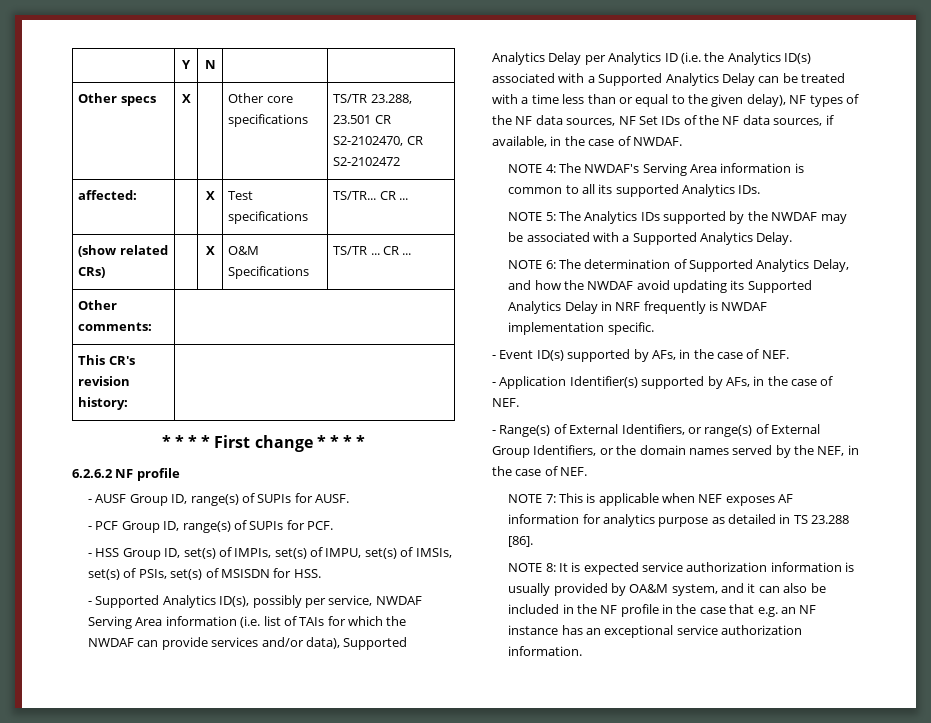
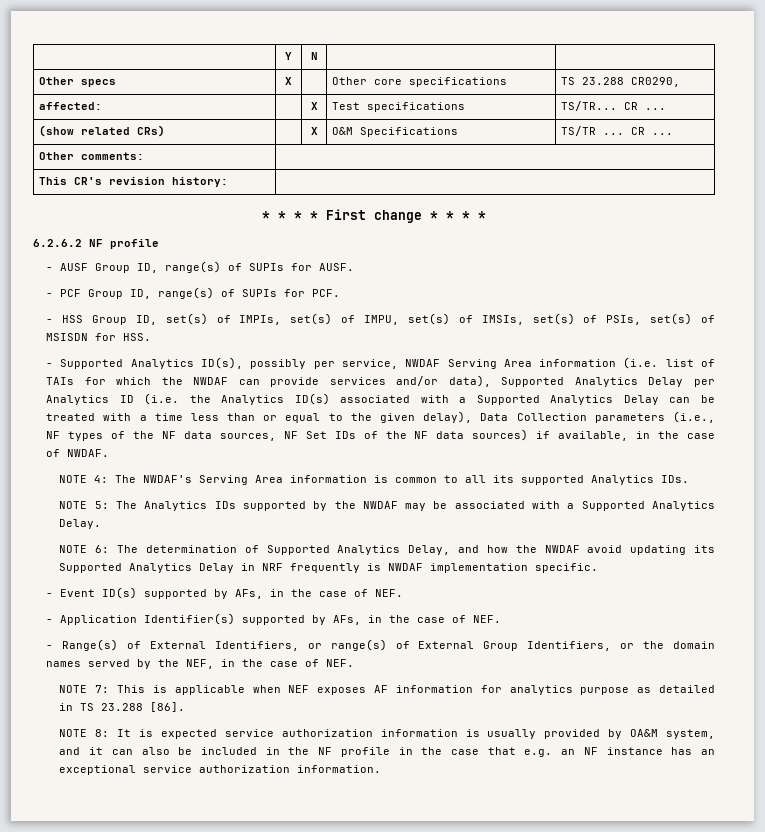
[333,94,412,104] [333,115,391,124] [333,136,423,146] [333,157,401,166] TS/TR 23.288, 23.501 CR S2-2102470, CR S2-2102472 -> [560,77,680,87] TS 23.288 CR0290,
(786, 100) none -> [480,411,716,423] Data Collection parameters (i.e.,
[773,118,823,126] sources, -> [472,429,529,441] sources)

